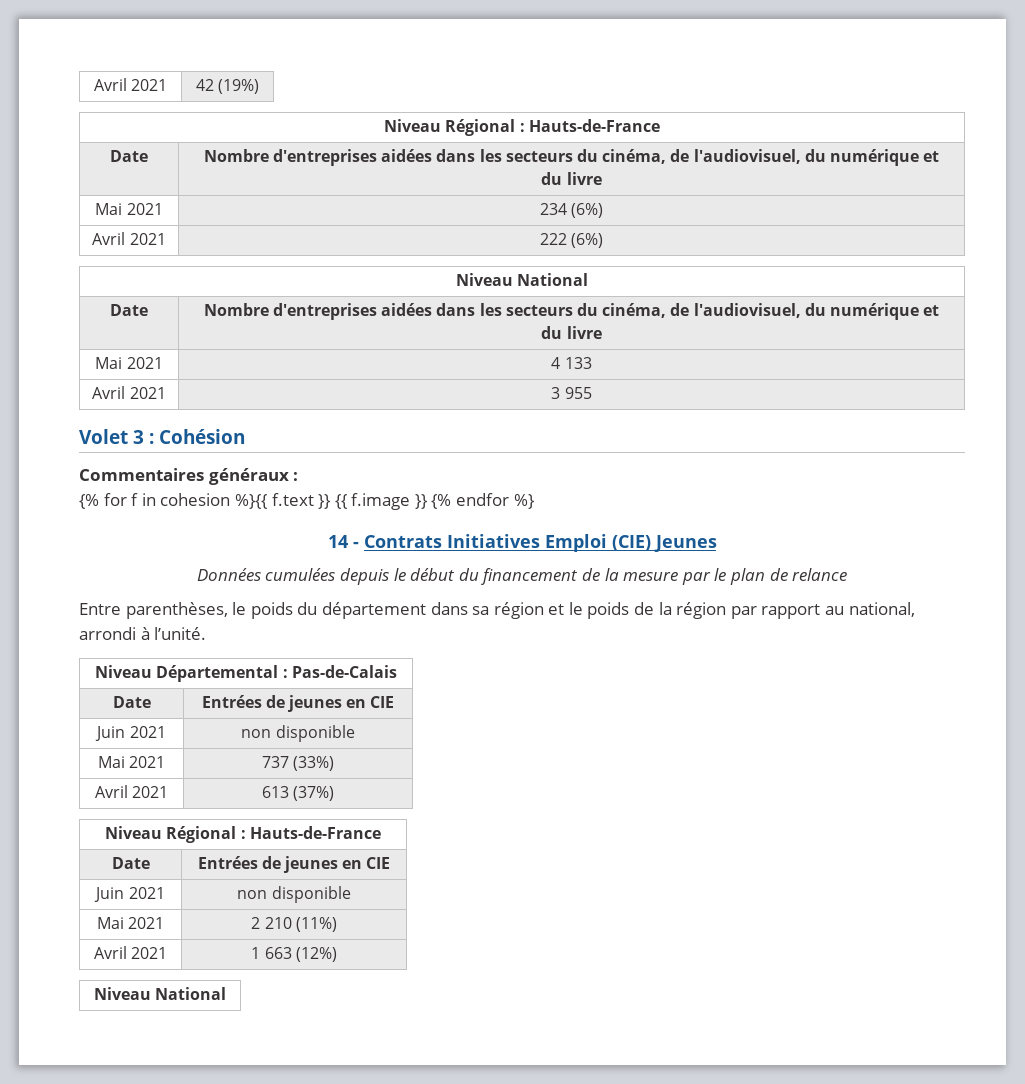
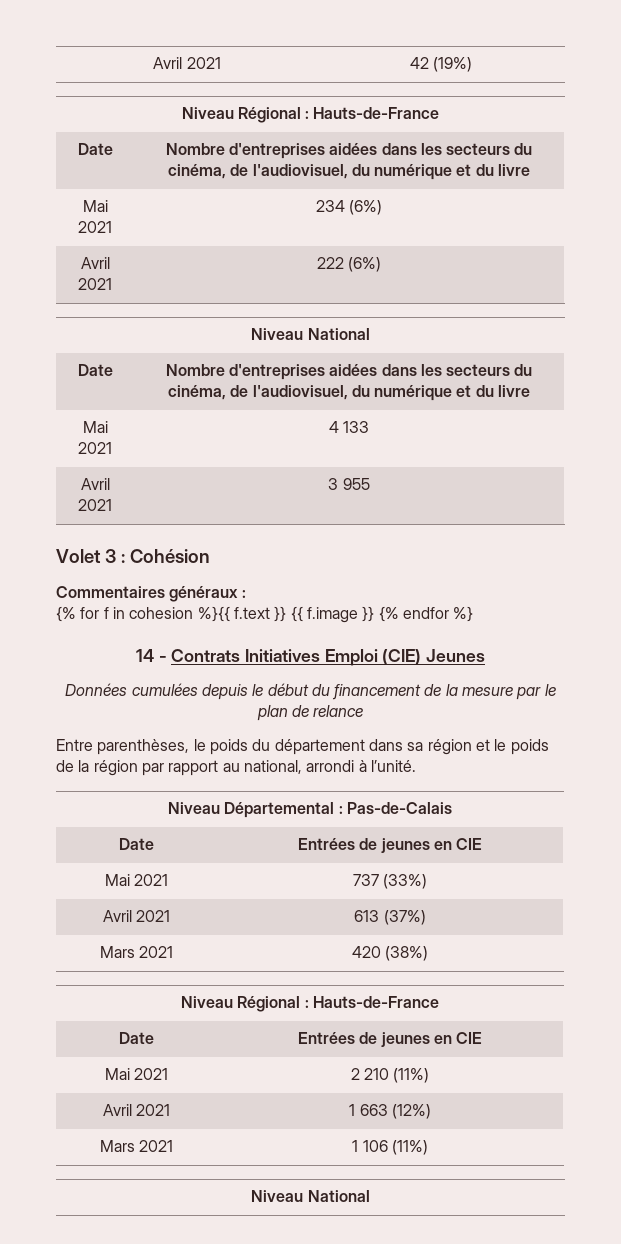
[95,726,166,741] [241,725,355,742] // Juin 2021 | non disponible -> (483, 844) none
(335, 793) none -> [99,946,174,958] [351,946,429,961] // Mars 2021 | 420 (38%)
[94,887,165,902] [237,886,351,903] // Juin 2021 | non disponible -> (483, 1038) none
(337, 954) none -> [99,1140,174,1152] [352,1140,428,1155] // Mars 2021 | 1 106 (11%)

